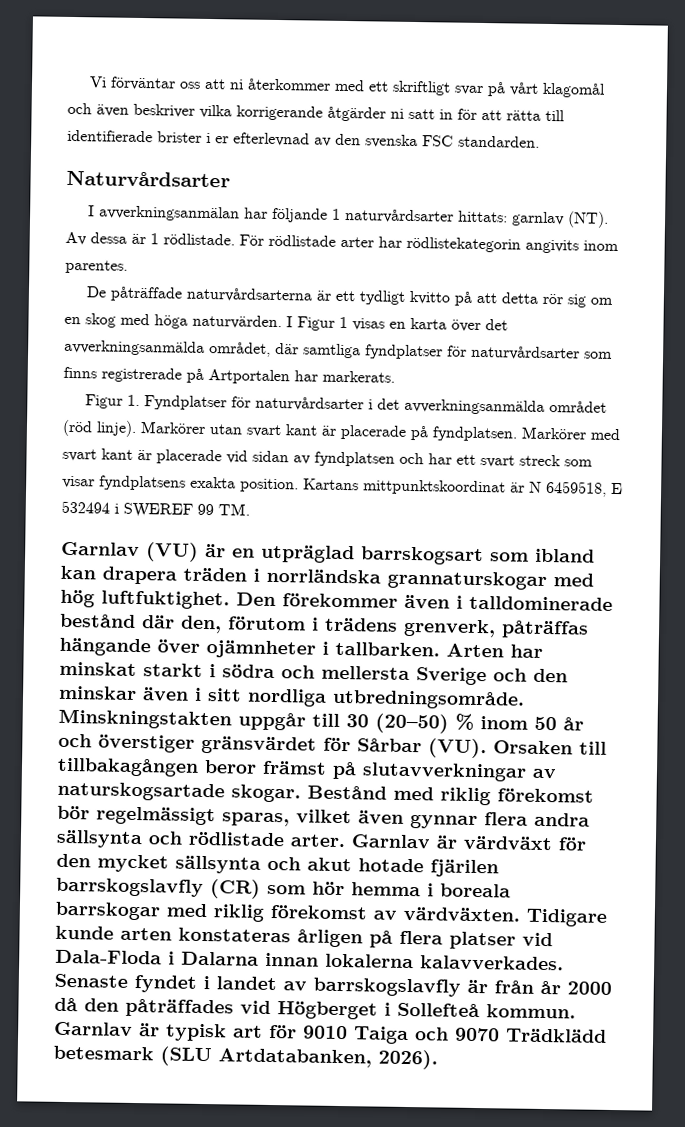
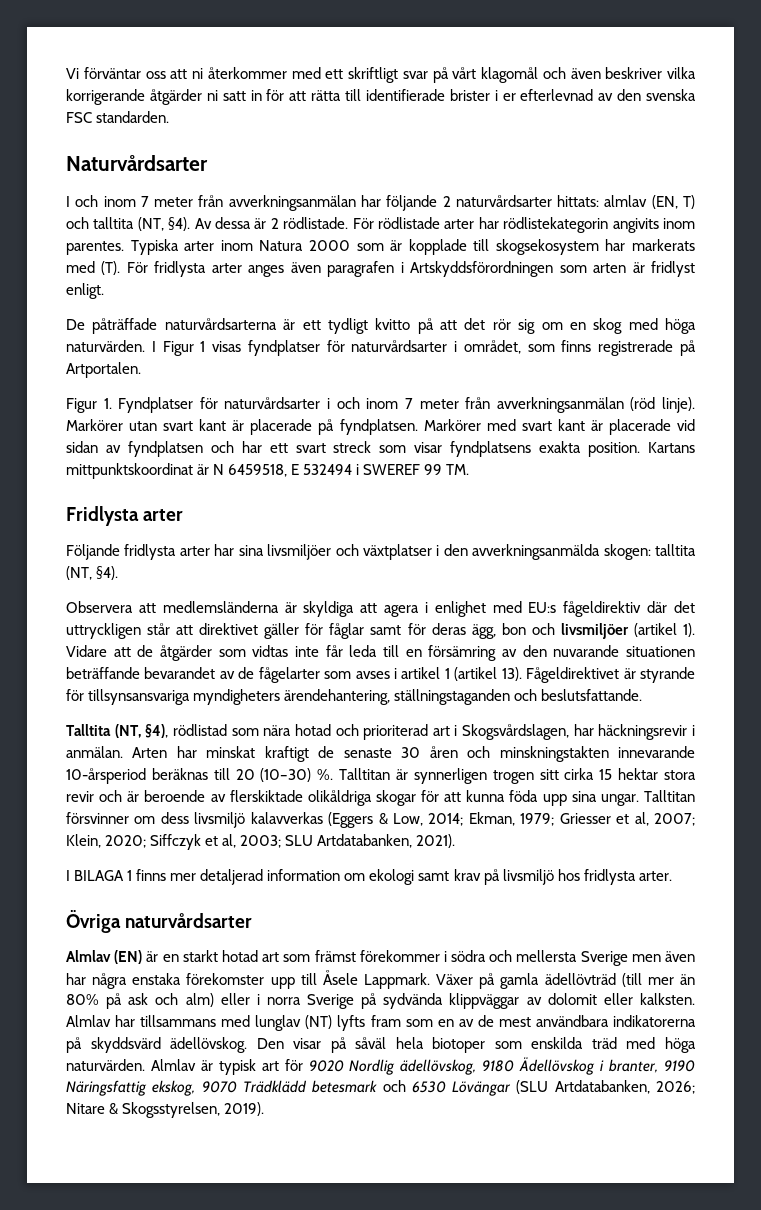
(96, 211) none -> [75,195,224,207] och inom 7 meter från
[332,208,342,220] 1 -> [442,196,451,207] 2
[511,211,610,228] garnlav (NT). -> [604,195,696,209] [66,217,191,231] almlav (EN, T) och talltita (NT, §4).
[150,233,159,245] 1 -> [270,218,279,229] 2
(128, 266) none -> [130,239,695,255] [66,261,695,277] [66,283,104,299] Typiska arter inom Natura 2000 som är kopplade till skogsekosystem har markerats med (T). För fridlysta arter anges även paragrafen i Artskyddsförordningen som arten är fridlyst enligt.
[501,292,539,304] detta -> [464,318,486,330] det
[389,317,508,332] [64,339,361,359] en karta över det avverkningsanmälda området, där samtliga -> (242, 346) none
(580, 353) none -> [454,340,521,354] i området,
[208,369,395,385] Artportalen har markerats. -> [66,362,141,378] Artportalen.
[377,398,608,415] det avverkningsanmälda området -> [336,397,624,413] och inom 7 meter från avverkningsanmälan
[61,541,595,566] [60,565,594,590] [60,589,613,611] [60,613,589,639] [59,637,543,659] [59,661,203,677] Garnlav (VU) är en utpräglad barrskogsart som ibland kan drapera träden i norrländska grannaturskogar med hög luftfuktighet. Den förekommer även i talldominerade bestånd där den, förutom i trädens grenverk, påträffas hängande över ojämnheter i tallbarken. Arten har minskat starkt -> [66,506,184,526] [66,544,696,560] [66,566,119,580] [66,601,695,617] [66,623,695,639] [66,645,696,661] [66,667,696,683] [66,689,643,705] [66,724,695,740] [66,746,695,762] [66,768,697,784] [66,790,696,806] [66,812,696,828] [66,834,456,850] [66,869,672,885] [66,910,253,933] [66,950,440,964] Fridlysta arter // Följande fridlysta arter har sina livsmiljöer och växtplatser i den avverkningsanmälda skogen: talltita (NT, §4). // Observera att medlemsländerna är skyldiga att agera i enlighet med EU:s fågeldirektiv där det uttryckligen står att direktivet gäller för fåglar samt för deras ägg, bon och livsmiljöer (artikel 1). Vidare att de åtgärder som vidtas inte får leda till en försämring av den nuvarande situationen beträffande bevarandet av de fågelarter som avses i artikel 1 (artikel 13). Fågeldirektivet är styrande för tillsynsansvariga myndigheters ärendehantering, ställningstaganden och beslutsfattande. // Talltita (NT, §4), rödlistad som nära hotad och prioriterad art i Skogsvårdslagen, har häckningsrevir i anmälan. Arten har minskat kraftigt de senaste 30 åren och minskningstakten innevarande 10-årsperiod beräknas till 20 (10–30) %. Talltitan är synnerligen trogen sitt cirka 15 hektar stora revir och är beroende av flerskiktade olikåldriga skogar för att kunna föda upp sina ungar. Talltitan försvinner om dess livsmiljö kalavverkas (Eggers & Low, 2014; Ekman, 1979; Griesser et al, 2007; Klein, 2020; Siffczyk et al, 2003; SLU Artdatabanken, 2021). // I BILAGA 1 finns mer detaljerad information om ekologi samt krav på livsmiljö hos fridlysta arter. // Övriga naturvårdsarter // Almlav (EN) är en starkt hotad art som främst förekommer
[493,668,568,683] [58,685,525,710] [58,708,584,734] [58,733,607,759] [57,757,557,782] [57,781,594,806] [57,805,590,830] [56,829,587,851] [56,853,499,878] [56,877,511,899] [55,901,607,927] [55,925,553,950] [55,949,564,971] [54,973,612,997] [54,997,576,1020] [54,1021,607,1045] [53,1045,438,1070] och den minskar även i sitt nordliga utbredningsområde. Minskningstakten uppgår till 30 (20–50) % inom 50 år och överstiger gränsvärdet för Sårbar (VU). Orsaken till tillbakagången beror främst på slutavverkningar av naturskogsartade skogar. Bestånd med riklig förekomst bör regelmässigt sparas, vilket även gynnar flera andra sällsynta och rödlistade arter. Garnlav är värdväxt för den mycket sällsynta och akut hotade fjärilen barrskogslavfly (CR) som hör hemma i boreala barrskogar med riklig förekomst av värdväxten. Tidigare kunde arten konstateras årligen på flera platser vid Dala-Floda i Dalarna innan lokalerna kalavverkades. Senaste fyndet i landet av barrskogslavfly är från år 2000 då den påträffades vid Högberget i Sollefteå kommun. Garnlav är typisk art för 9010 Taiga och 9070 Trädklädd betesmark (SLU Artdatabanken, 2026). -> [631,951,695,962] [66,970,695,989] [66,993,695,1009] [66,1015,696,1031] [66,1037,697,1053] [66,1057,695,1075] [66,1080,695,1096] [66,1102,265,1118] men även har några enstaka förekomster upp till Åsele Lappmark. Växer på gamla ädellövträd (till mer än 80% på ask och alm) eller i norra Sverige på sydvända klippväggar av dolomit eller kalksten. Almlav har tillsammans med lunglav (NT) lyfts fram som en av de mest användbara indikatorerna på skyddsvärd ädellövskog. Den visar på såväl hela biotoper som enskilda träd med höga naturvärden. Almlav är typisk art för 9020 Nordlig ädellövskog, 9180 Ädellövskog i branter, 9190 Näringsfattig ekskog, 9070 Trädklädd betesmark och 6530 Lövängar (SLU Artdatabanken, 2026; Nitare & Skogsstyrelsen, 2019).

